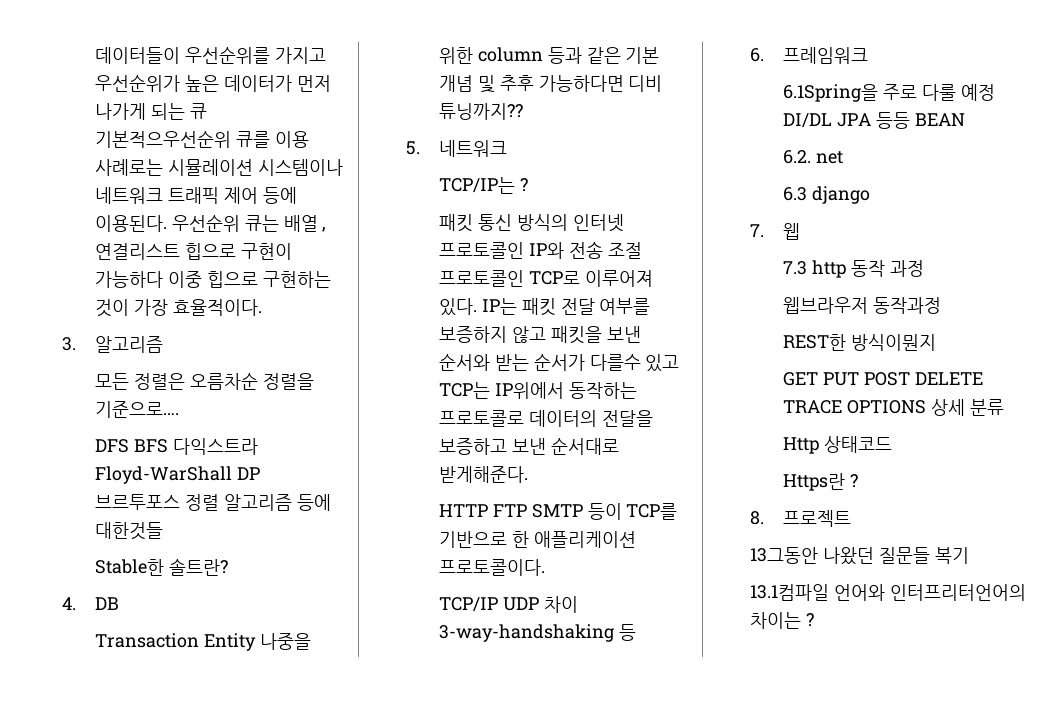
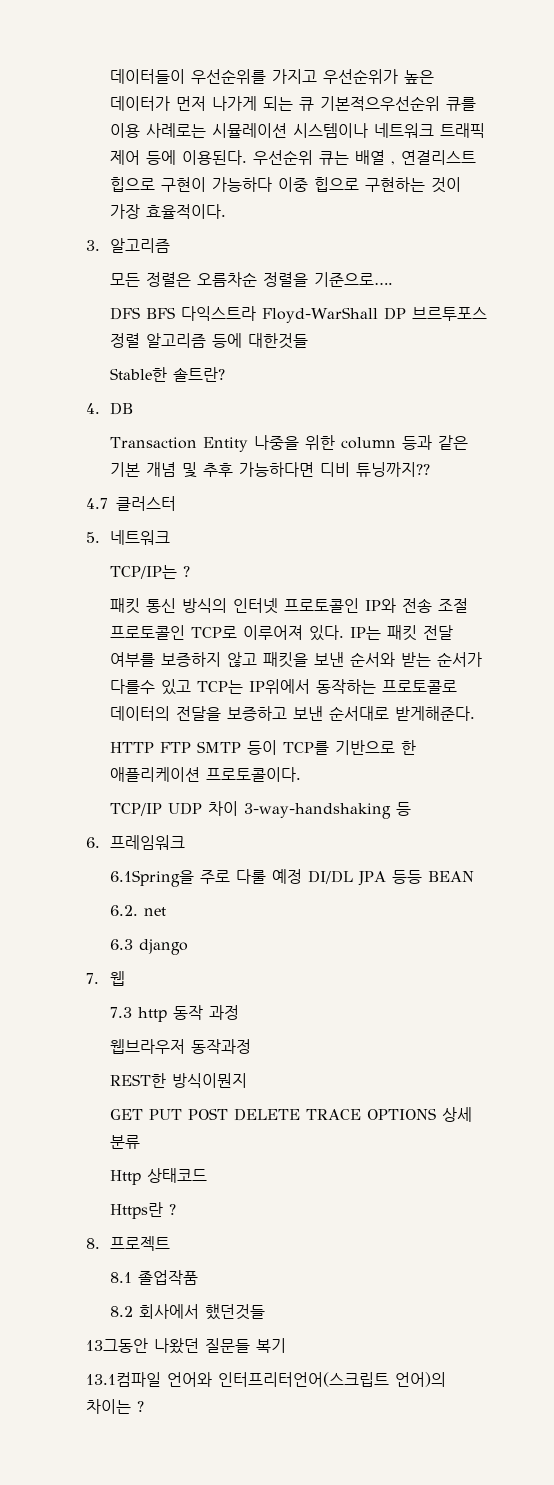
(523, 111) none -> [86,496,177,511] // 4.7 클러스터
(851, 518) none -> [110,1270,199,1285] [110,1304,266,1320] // 8.1 졸업작품 // 8.2 회사에서 했던것들
[889,584,1026,601] 인터프리터언어의 -> [218,1372,447,1387] 인터프리터언어(스크립트 언어)의

